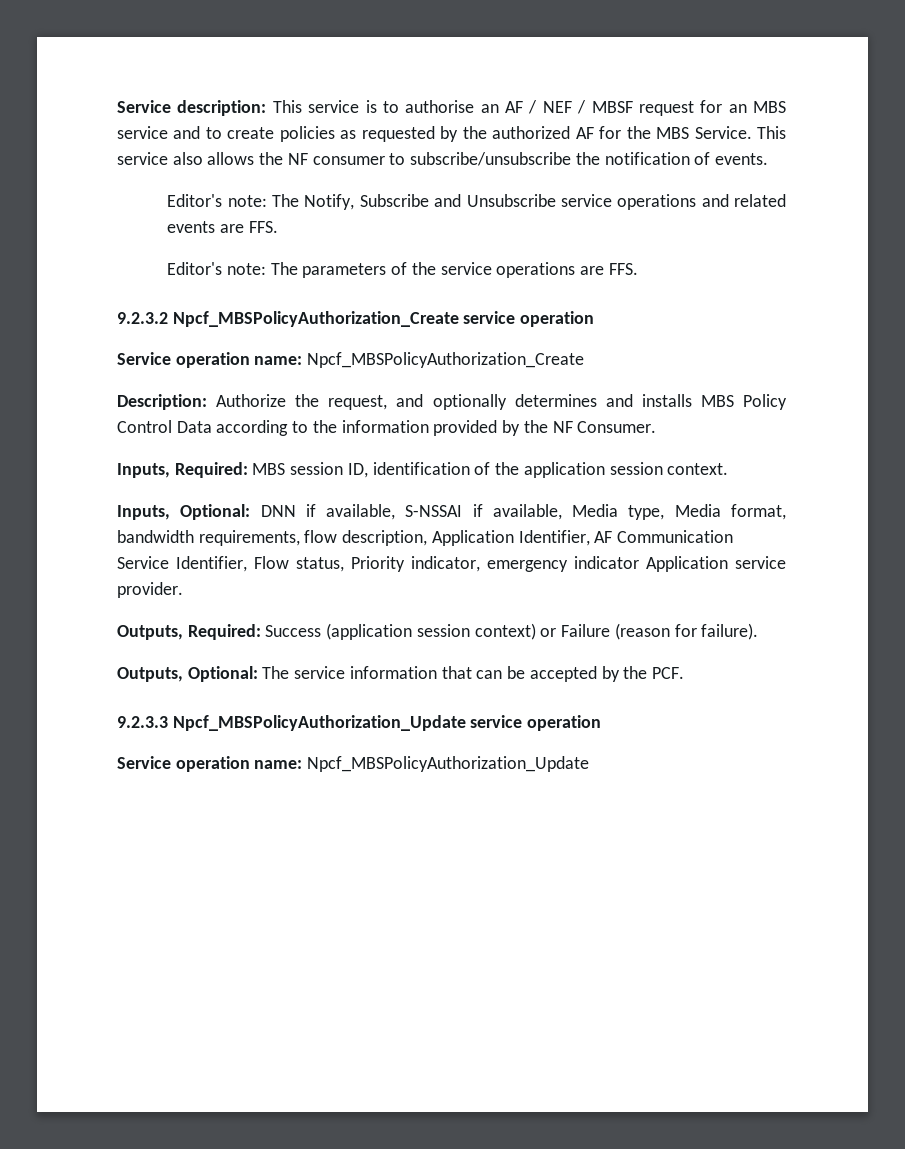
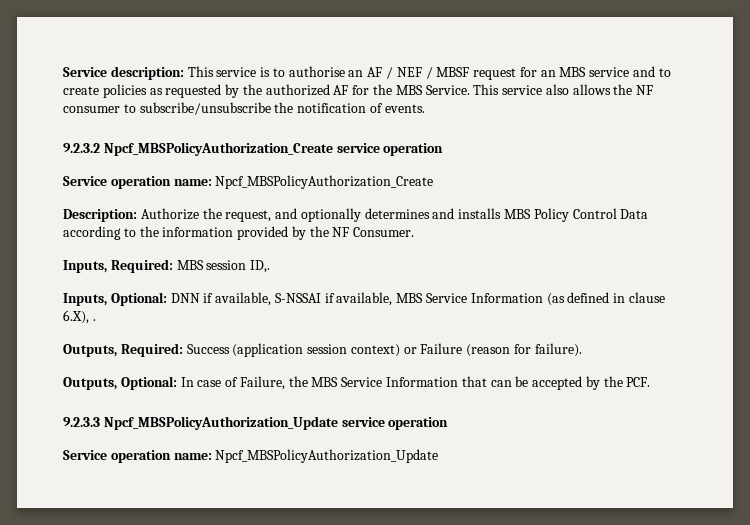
[167,194,787,210] [167,221,278,233] [167,262,638,278] // Editor's note: The Notify, Subscribe and Unsubscribe service operations and related events are FFS. // Editor's note: The parameters of the service operations are FFS. -> (425, 108) none
[347,462,729,478] ID, identification of the application session context. -> [250,260,271,273] ID,.
[572,504,786,520] [117,530,734,546] [117,556,786,572] [117,582,183,598] Media type, Media format, bandwidth requirements, flow description, Application Identifier, AF Communication Service Identifier, Flow status, Priority indicator, emergency indicator Application service provider. -> [396,292,665,306] [63,310,96,324] MBS Service Information (as defined in clause 6.X), .
[262,666,437,679] The service information -> [180,376,459,390] In case of Failure, the MBS Service Information

